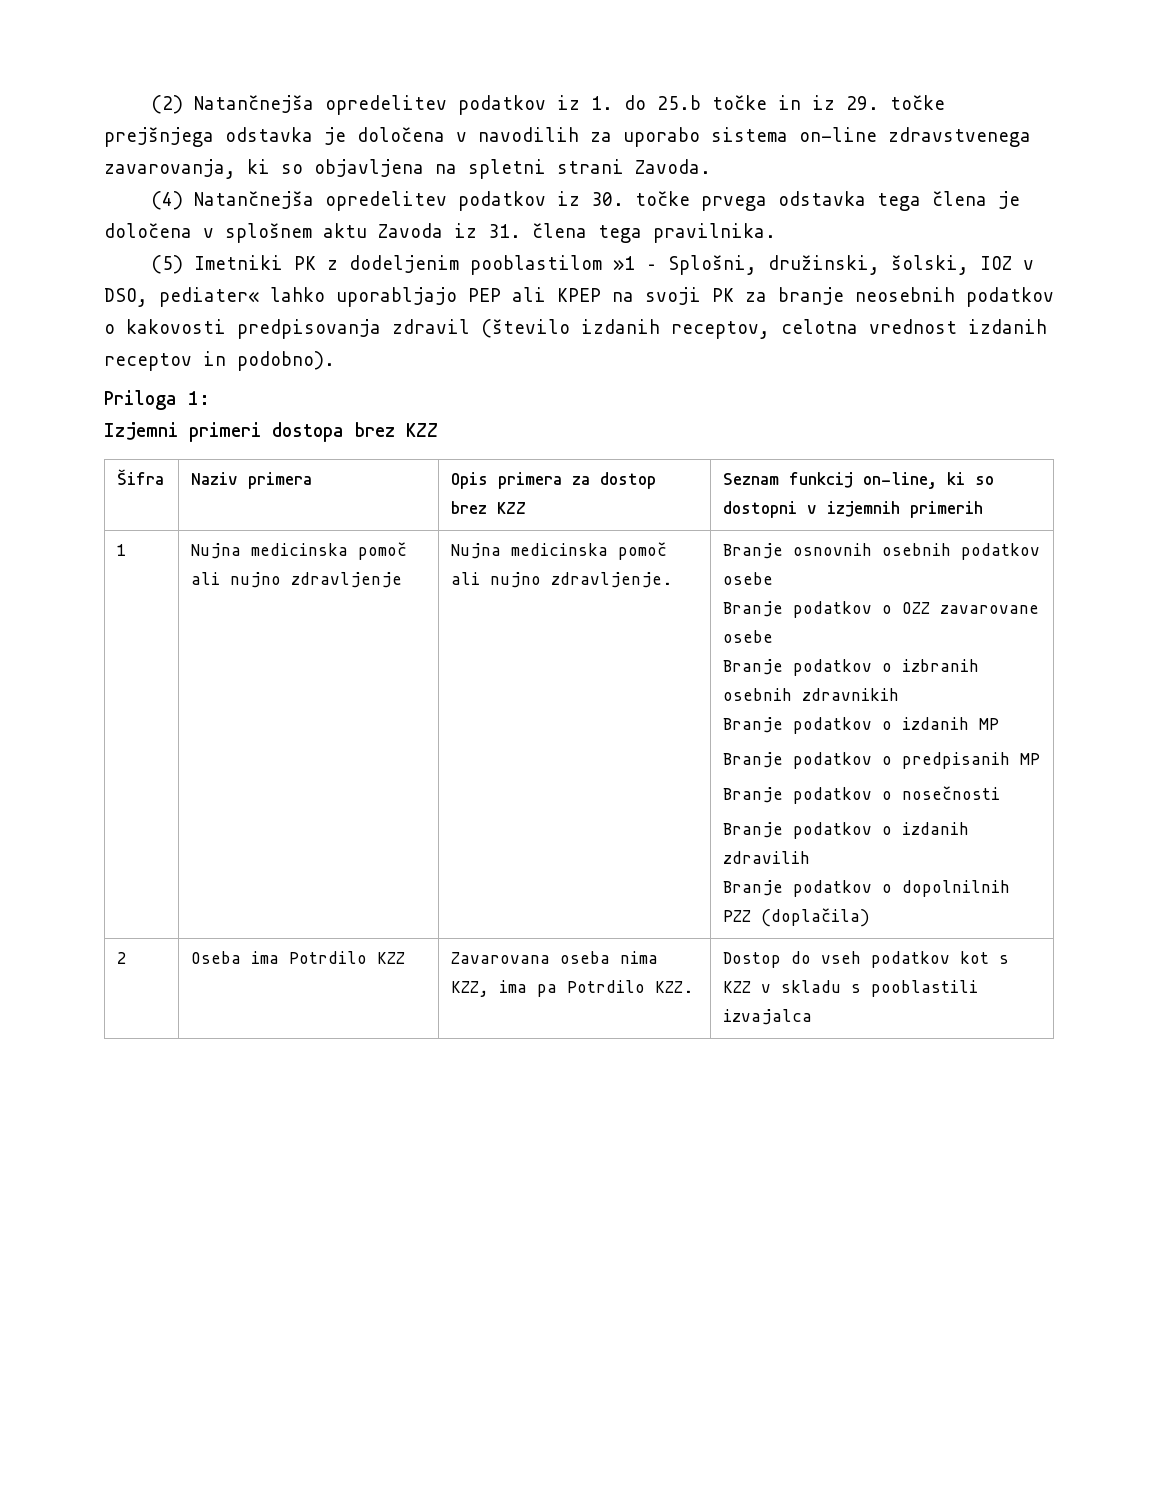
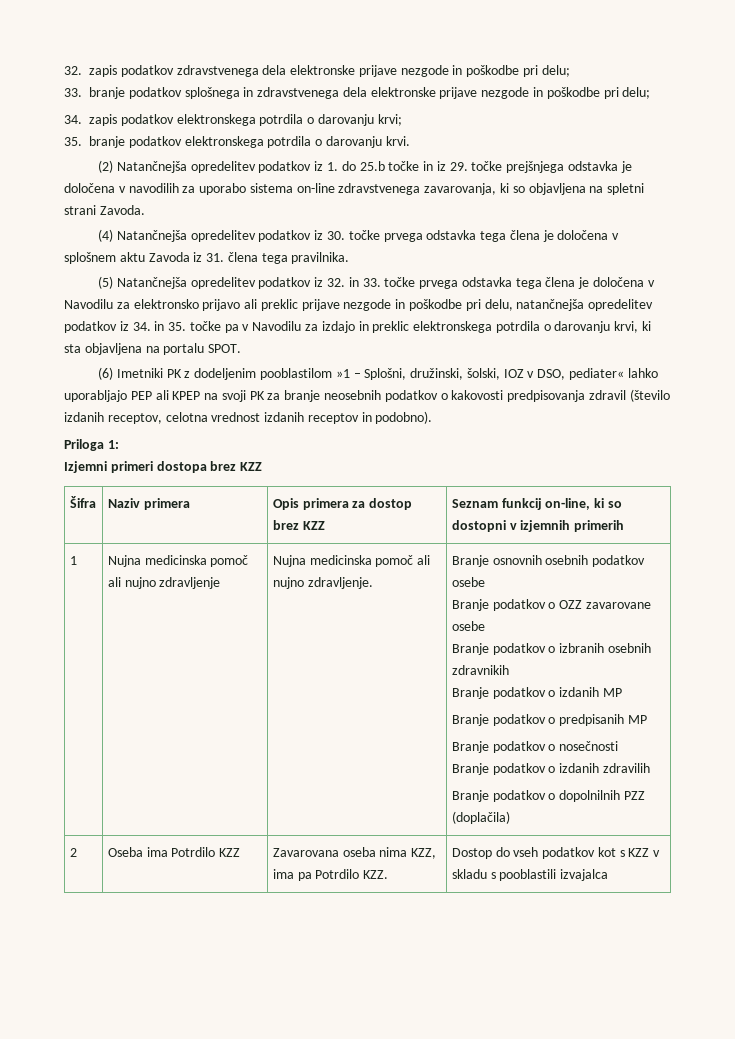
(151, 104) none -> [64,65,570,77] [64,87,651,99] [64,114,402,126] [64,136,410,148] 32. zapis podatkov zdravstvenega dela elektronske prijave nezgode in poškodbe pri delu; // 33. branje podatkov splošnega in zdravstvenega dela elektronske prijave nezgode in poškodbe pri delu; // 34. zapis podatkov elektronskega potrdila o darovanju krvi; // 35. branje podatkov elektronskega potrdila o darovanju krvi. //
(184, 264) none -> [116,277,655,289] [64,299,654,311] [64,321,652,333] [64,343,242,355] [98,367,114,380] Natančnejša opredelitev podatkov iz 32. in 33. točke prvega odstavka tega člena je določena v Navodilu za elektronsko prijavo ali preklic prijave nezgode in poškodbe pri delu, natančnejša opredelitev podatkov iz 34. in 35. točke pa v Navodilu za izdajo in preklic elektronskega potrdila o darovanju krvi, ki sta objavljena na portalu SPOT. // (6)

